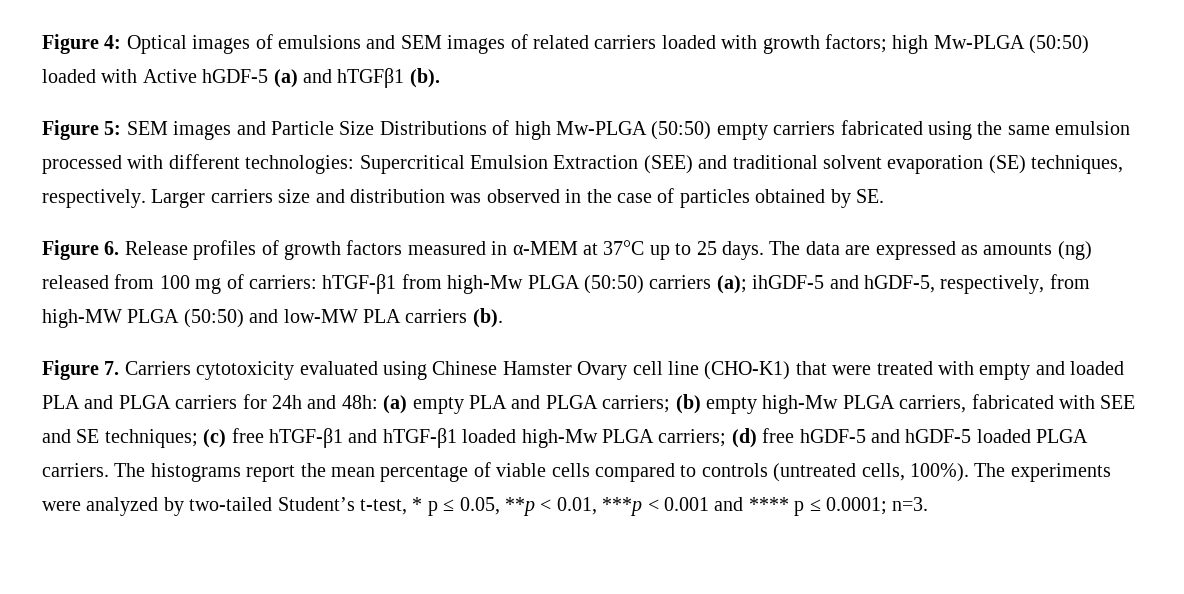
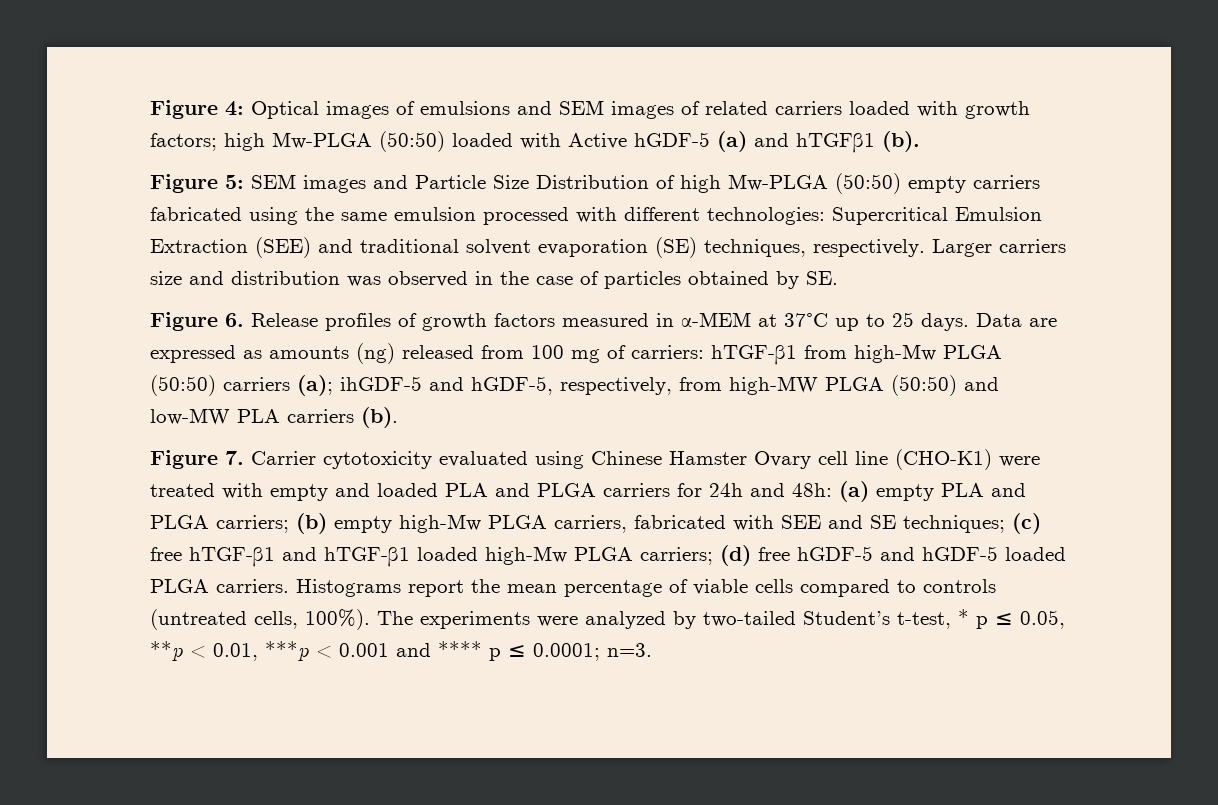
[379,121,487,135] Distributions -> [536,175,649,189] Distribution
[769,241,840,255] The data -> [976,313,1022,327] Data
[124,361,191,375] Carriers -> [251,451,316,465] Carrier
[795,361,827,375] that -> (992, 459) none
[114,463,241,482] The histograms -> [296,579,401,597] Histograms

